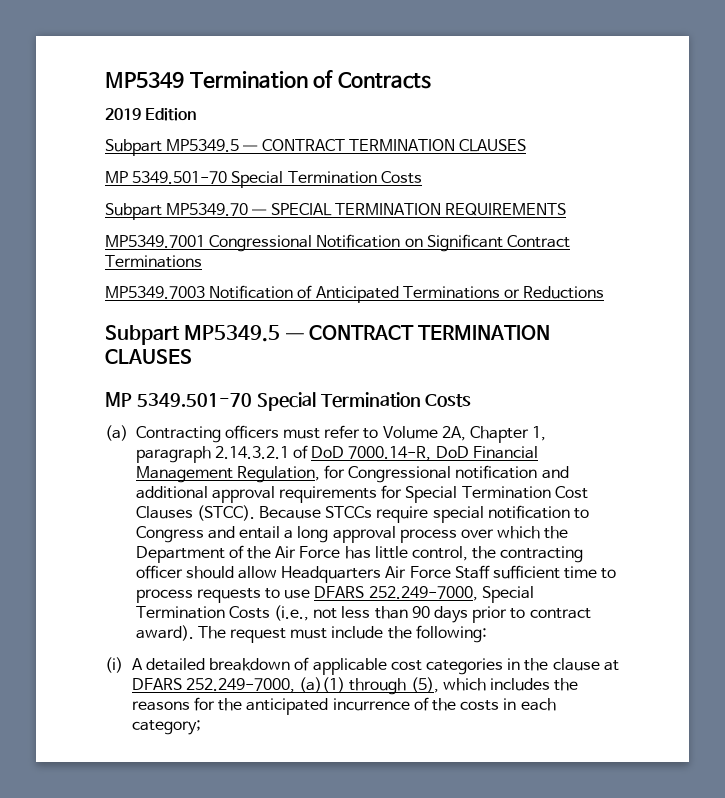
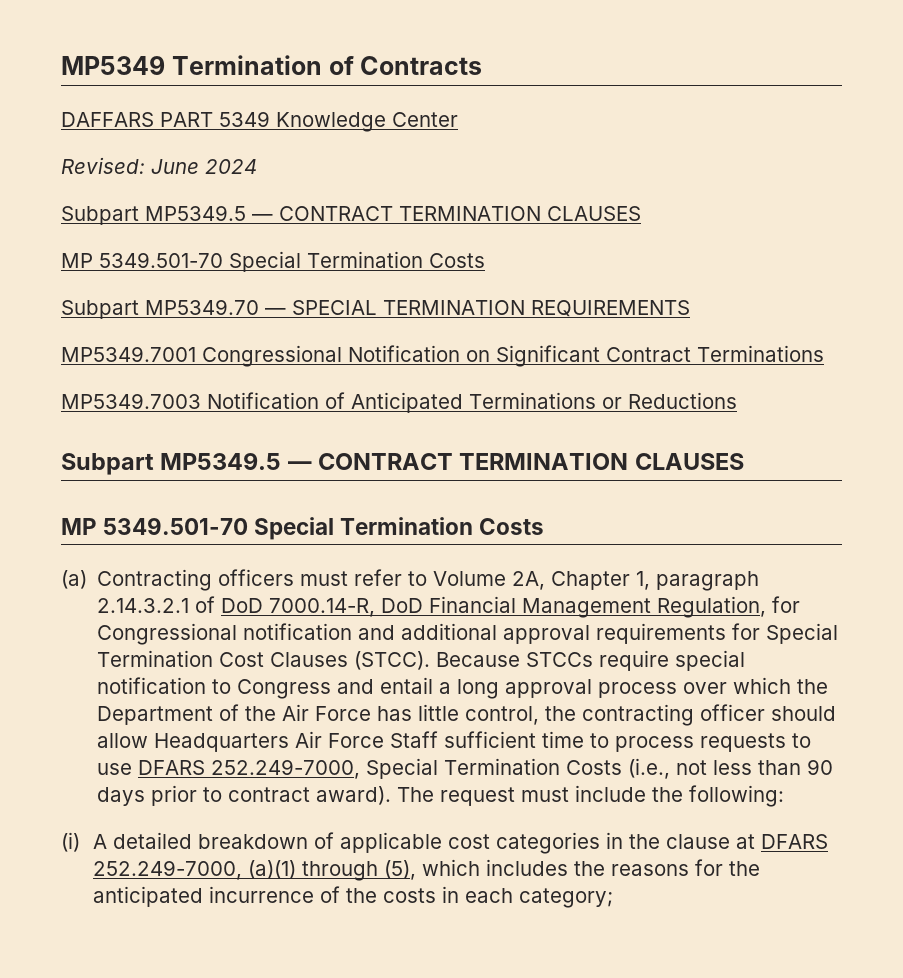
[105,108,197,121] 2019 Edition -> [61,111,458,132] [61,157,257,174] DAFFARS PART 5349 Knowledge Center // Revised: June 2024

